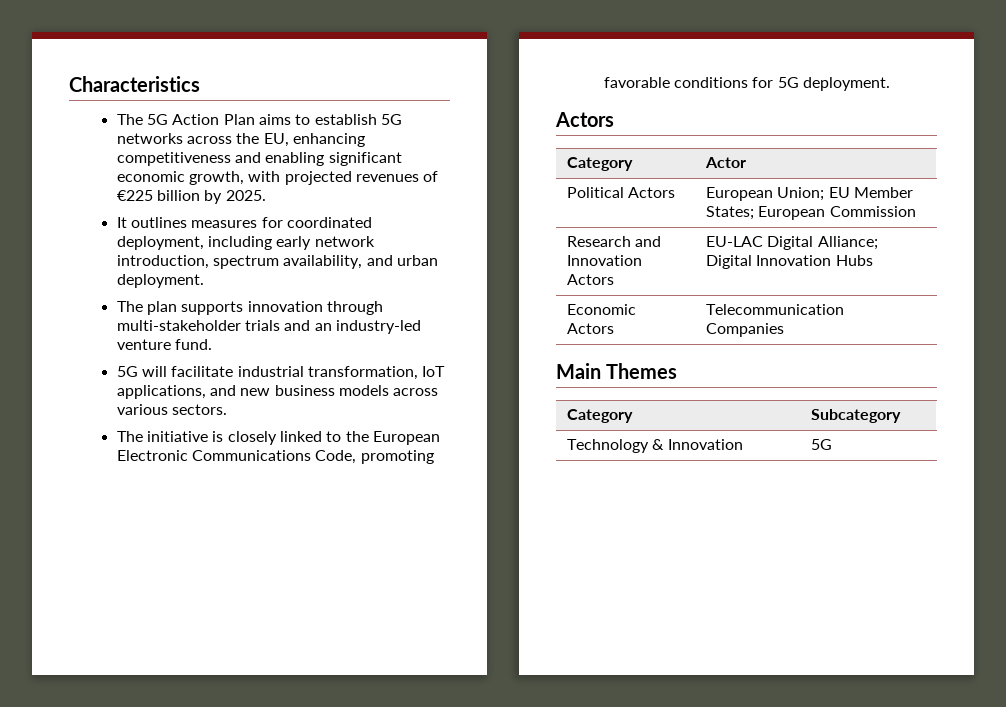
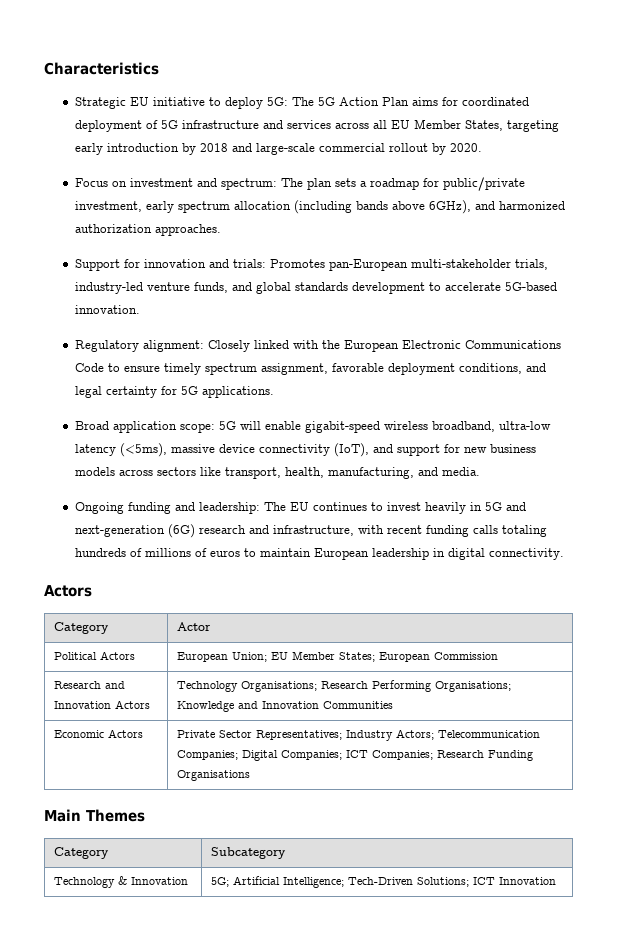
(200, 84) none -> [74,97,288,109] Strategic EU initiative to deploy 5G:
[295,114,402,125] [116,133,365,147] [116,152,402,166] [116,171,439,185] [116,190,266,204] [116,217,372,228] [116,236,375,250] [116,255,438,269] [116,274,204,288] [116,301,383,315] [116,320,421,334] [116,339,212,350] [116,366,446,380] [116,385,439,399] [116,404,227,415] [116,431,440,445] [116,450,434,464] [603,77,890,91] to establish 5G networks across the EU, enhancing competitiveness and enabling significant economic growth, with projected revenues of €225 billion by 2025. // It outlines measures for coordinated deployment, including early network introduction, spectrum availability, and urban deployment. // The plan supports innovation through multi-stakeholder trials and an industry-led venture fund. // 5G will facilitate industrial transformation, IoT applications, and new business models across various sectors. // The initiative is closely linked to the European Electronic Communications Code, promoting favorable conditions for 5G deployment. -> [441,97,529,106] [74,119,559,132] [74,143,482,155] [74,177,525,191] [74,200,565,214] [74,224,221,236] [74,259,548,271] [74,282,557,294] [74,305,140,314] [74,340,561,352] [74,363,546,375] [74,386,274,398] [74,421,551,433] [74,443,536,457] [74,467,480,479] [74,502,526,514] [74,524,547,538] [74,548,564,560] for coordinated deployment of 5G infrastructure and services across all EU Member States, targeting early introduction by 2018 and large-scale commercial rollout by 2020. // Focus on investment and spectrum: The plan sets a roadmap for public/private investment, early spectrum allocation (including bands above 6GHz), and harmonized authorization approaches. // Support for innovation and trials: Promotes pan-European multi-stakeholder trials, industry-led venture funds, and global standards development to accelerate 5G-based innovation. // Regulatory alignment: Closely linked with the European Electronic Communications Code to ensure timely spectrum assignment, favorable deployment conditions, and legal certainty for 5G applications. // Broad application scope: 5G will enable gigabit-speed wireless broadband, ultra-low latency (<5ms), massive device connectivity (IoT), and support for new business models across sectors like transport, health, manufacturing, and media. // Ongoing funding and leadership: The EU continues to invest heavily in 5G and next-generation (6G) research and infrastructure, with recent funding calls totaling hundreds of millions of euros to maintain European leadership in digital connectivity.
[705,236,878,250] [705,255,873,269] [566,304,636,315] [566,323,614,334] [705,304,844,315] [705,323,784,337] EU-LAC Digital Alliance; Digital Innovation Hubs // Economic Actors | Telecommunication Companies -> [177,680,512,692] [177,701,394,712] [54,729,144,738] [177,729,541,741] [177,750,534,761] [177,770,251,781] Technology Organisations; Research Performing Organisations; Knowledge and Innovation Communities // Economic Actors | Private Sector Representatives; Industry Actors; Telecommunication Companies; Digital Companies; ICT Companies; Research Funding Organisations
[810,439,832,450] 5G -> [211,876,557,888] 5G; Artificial Intelligence; Tech-Driven Solutions; ICT Innovation

